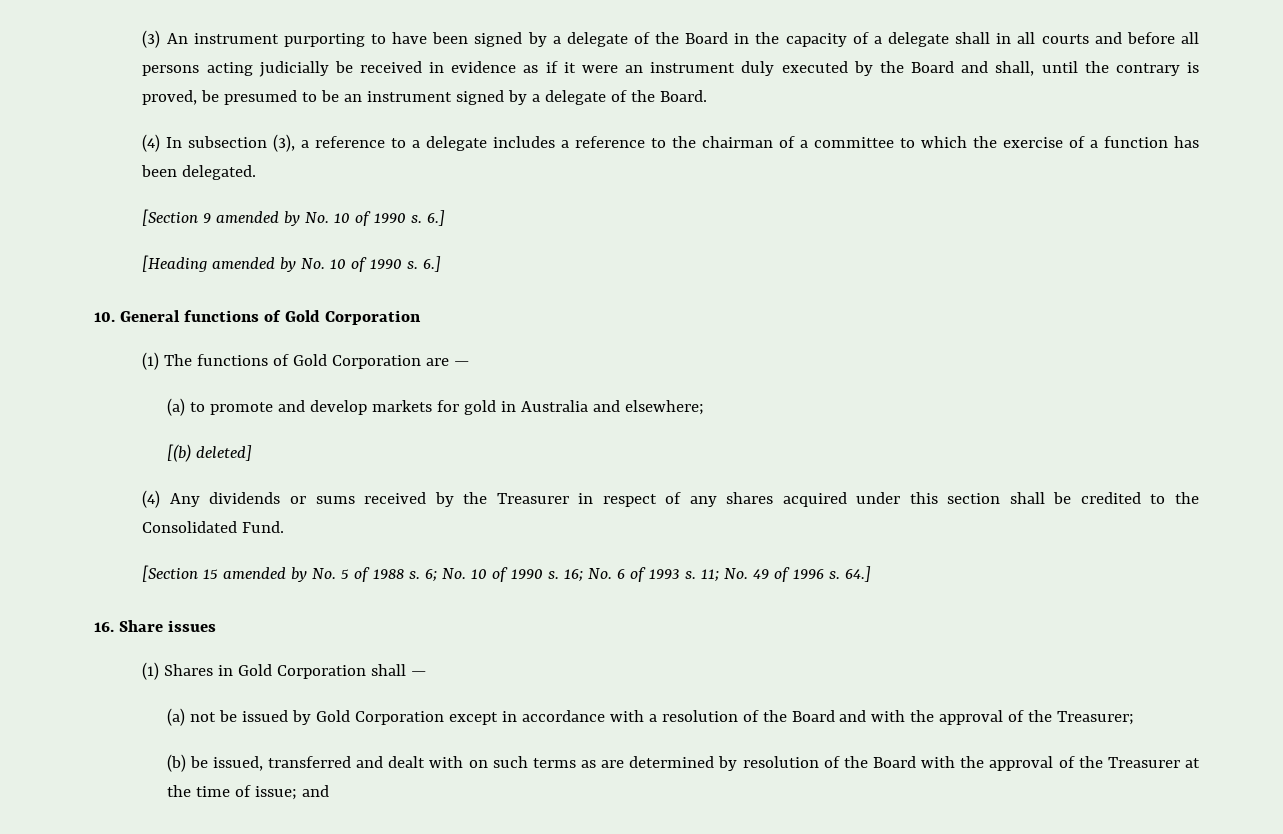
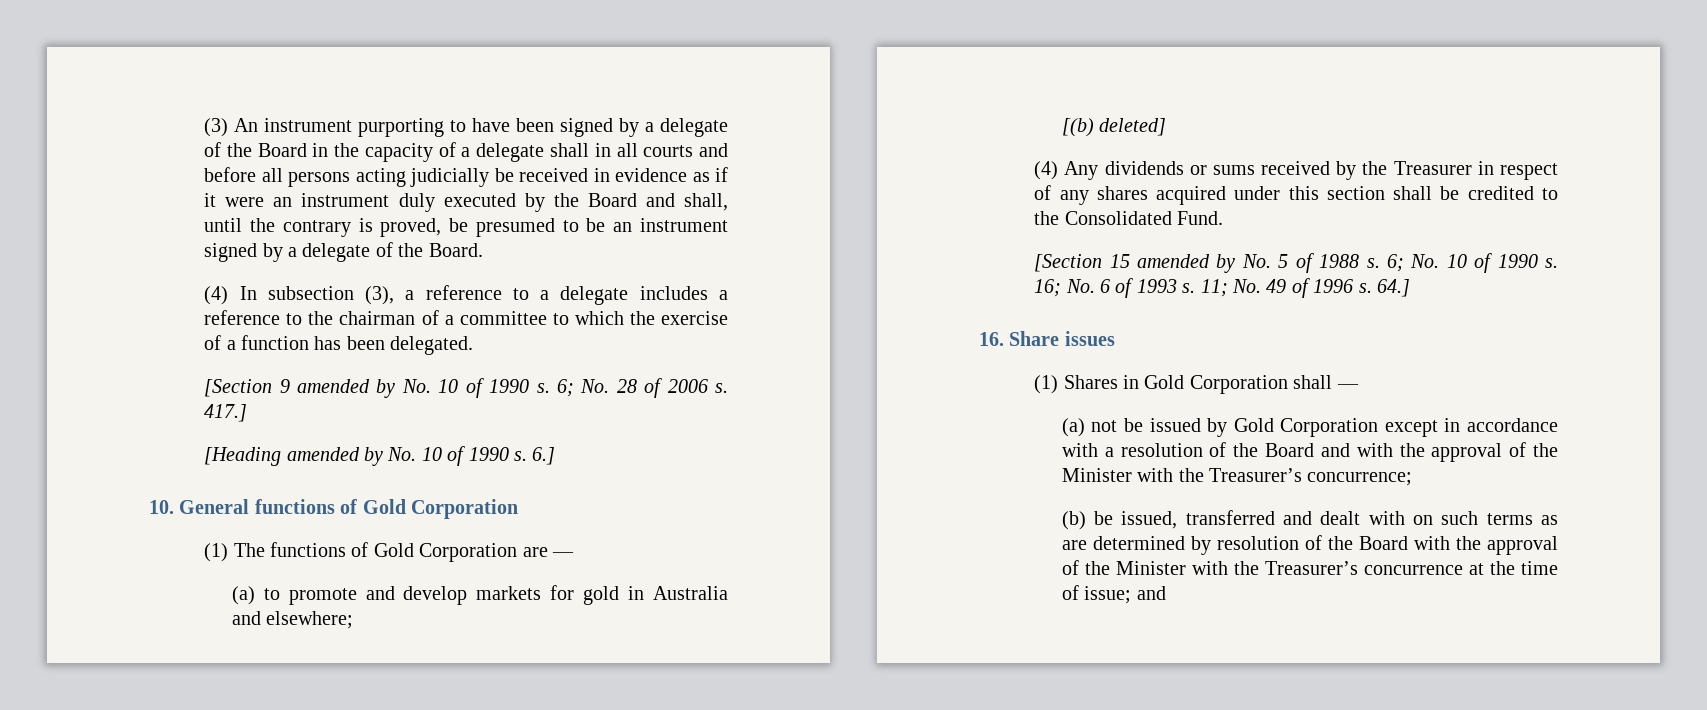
[427,210,446,226] 6.] -> [556,378,729,398] [204,404,248,422] 6; No. 28 of 2006 s. 417.]
[1057,711,1135,725] Treasurer; -> [1061,468,1413,486] Minister with the Treasurer’s concurrence;
[1107,757,1180,768] Treasurer -> [1115,561,1463,575] Minister with the Treasurer’s concurrence

